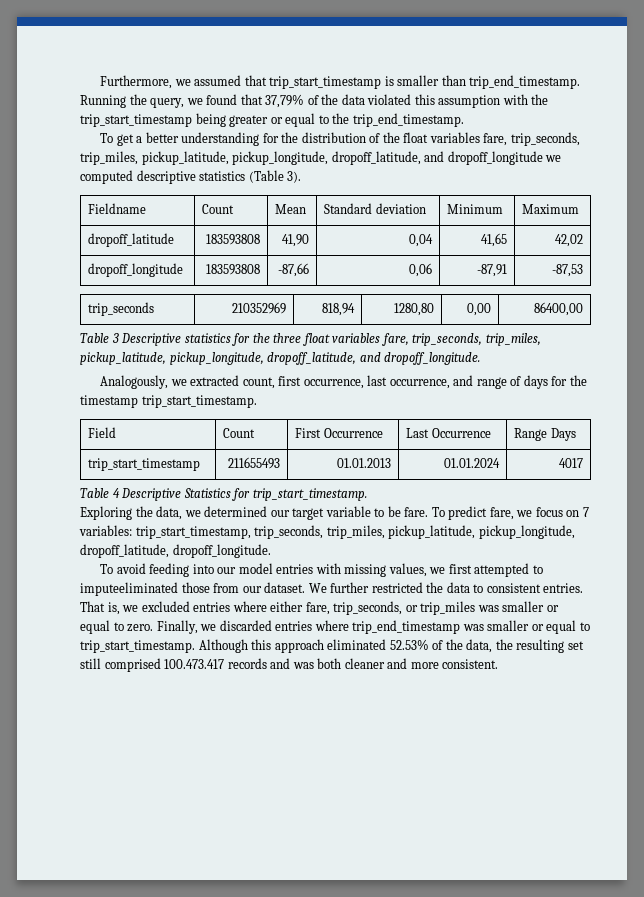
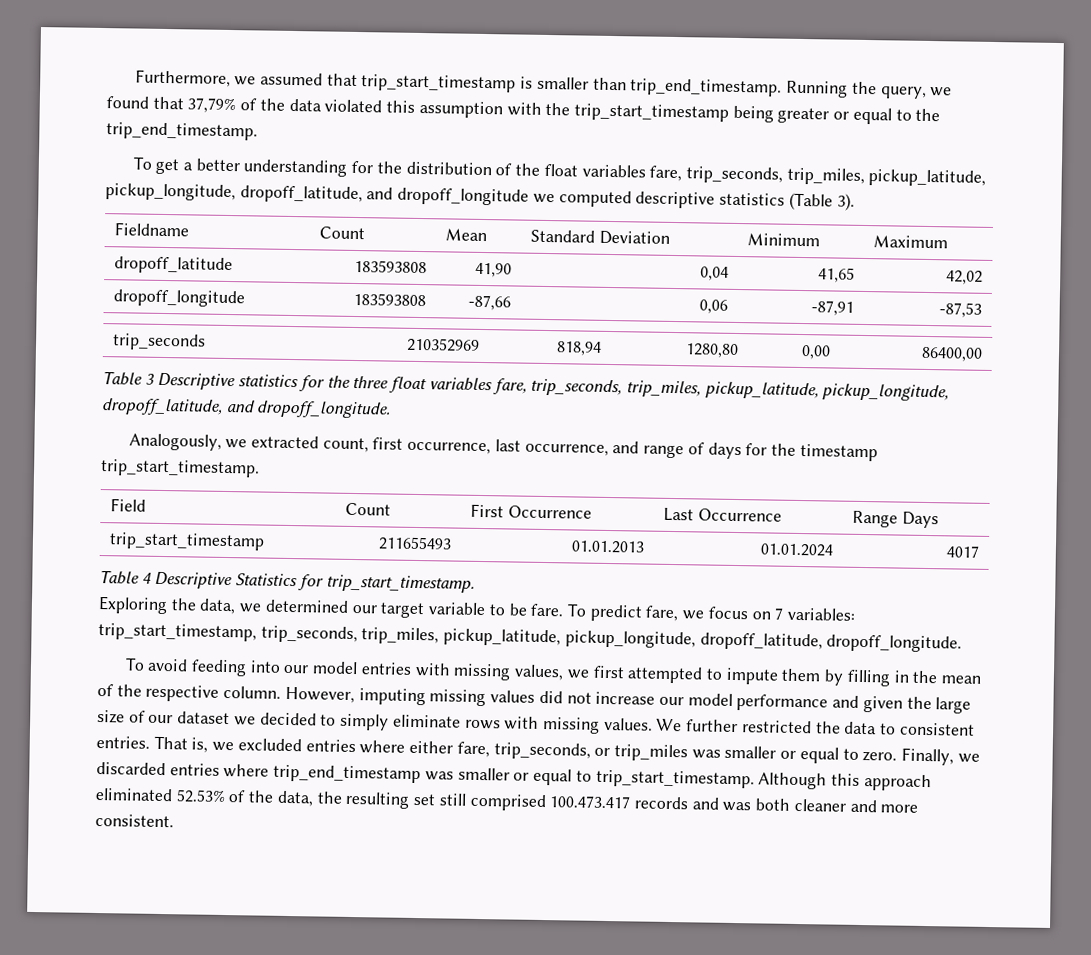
[375,203,426,214] deviation -> [598,230,670,245] Deviation
[80,582,306,596] imputeeliminated those from our dataset. -> [725,667,982,687] [97,683,972,714] [97,709,653,734] impute them by filling in the mean of the respective column. However, imputing missing values did not increase our model performance and given the large size of our dataset we decided to simply eliminate rows with missing values.

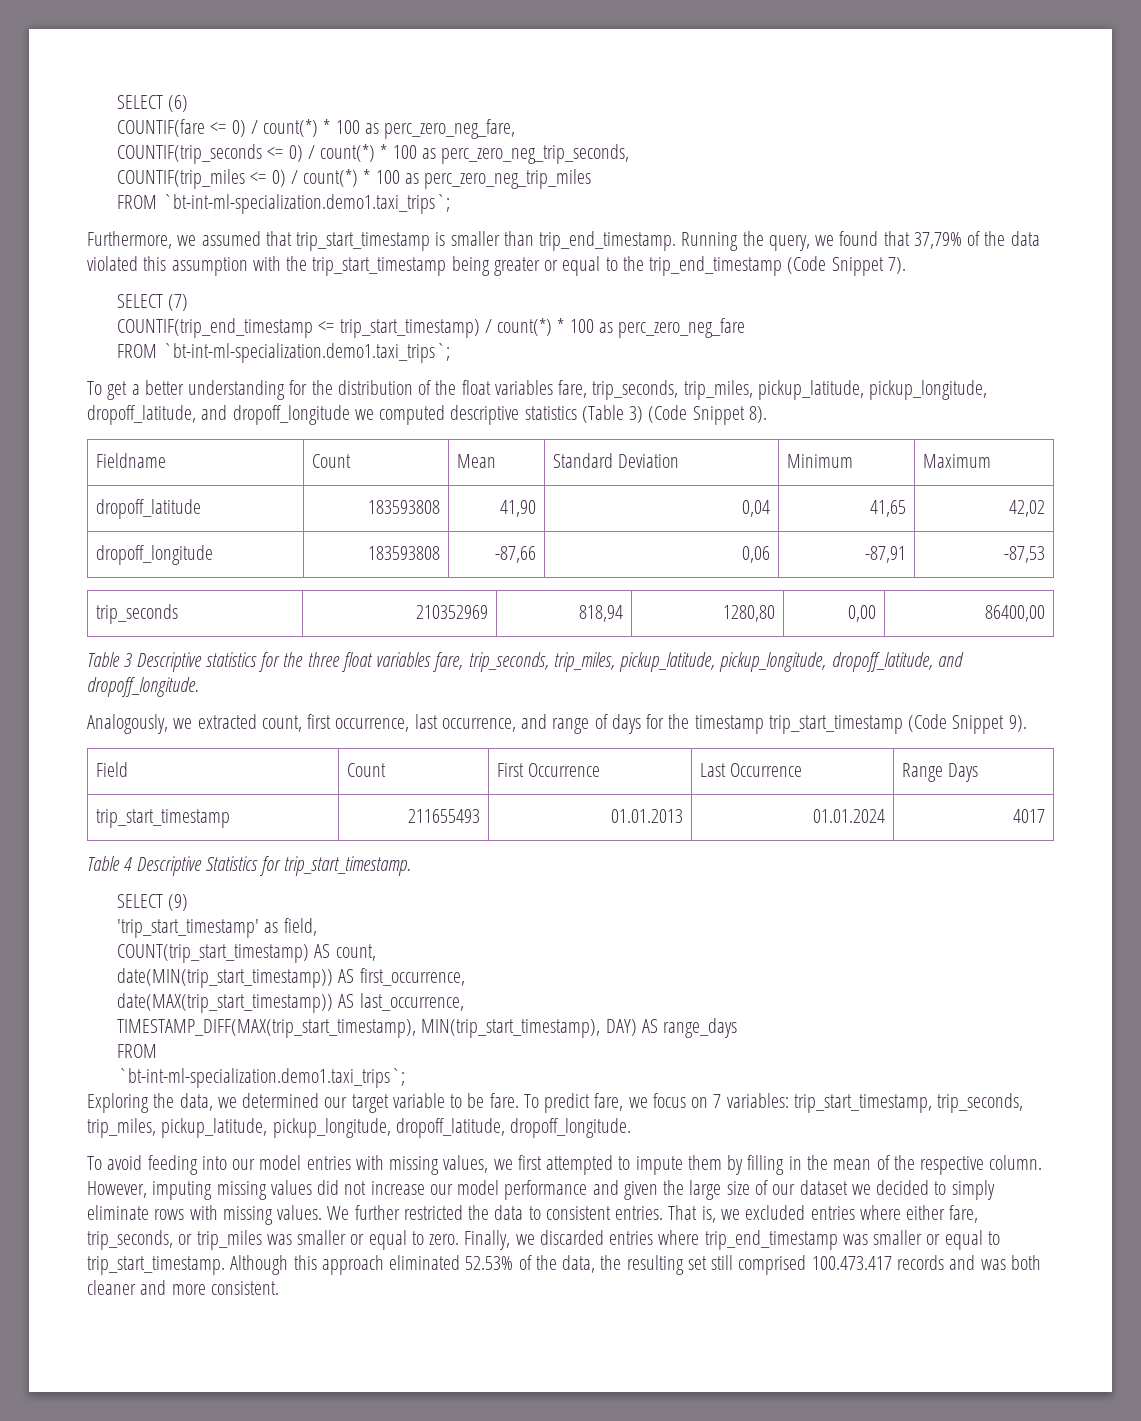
(134, 78) none -> [117,95,189,112] [117,119,516,139] [117,144,630,164] [117,169,592,189] [117,194,451,214] SELECT (6) // COUNTIF(fare <= 0) / count(*) * 100 as perc_zero_neg_fare, // COUNTIF(trip_seconds <= 0) / count(*) * 100 as perc_zero_neg_trip_seconds, // COUNTIF(trip_miles <= 0) / count(*) * 100 as perc_zero_neg_trip_miles // FROM `bt-int-ml-specialization.demo1.taxi_trips`; //
[106,122,258,141] trip_end_timestamp. -> [649,256,906,276] [117,294,189,311] [117,318,746,338] [117,343,451,363] trip_end_timestamp (Code Snippet 7). // SELECT (7) // COUNTIF(trip_end_timestamp <= trip_start_timestamp) / count(*) * 100 as perc_zero_neg_fare // FROM `bt-int-ml-specialization.demo1.taxi_trips`;
[836,193,855,211] 3). -> [629,405,767,425] 3) (Code Snippet 8).
[100,459,260,478] trip_start_timestamp. -> [768,714,1027,734] trip_start_timestamp (Code Snippet 9).
(475, 583) none -> [117,894,189,911] [117,918,317,938] [117,944,376,963] [117,968,465,988] [117,993,464,1013] [117,1018,738,1038] [117,1044,158,1058] [117,1068,406,1088] // SELECT (9) // 'trip_start_timestamp' as field, // COUNT(trip_start_timestamp) AS count, // date(MIN(trip_start_timestamp)) AS first_occurrence, // date(MAX(trip_start_timestamp)) AS last_occurrence, // TIMESTAMP_DIFF(MAX(trip_start_timestamp), MIN(trip_start_timestamp), DAY) AS range_days // FROM // `bt-int-ml-specialization.demo1.taxi_trips`;

